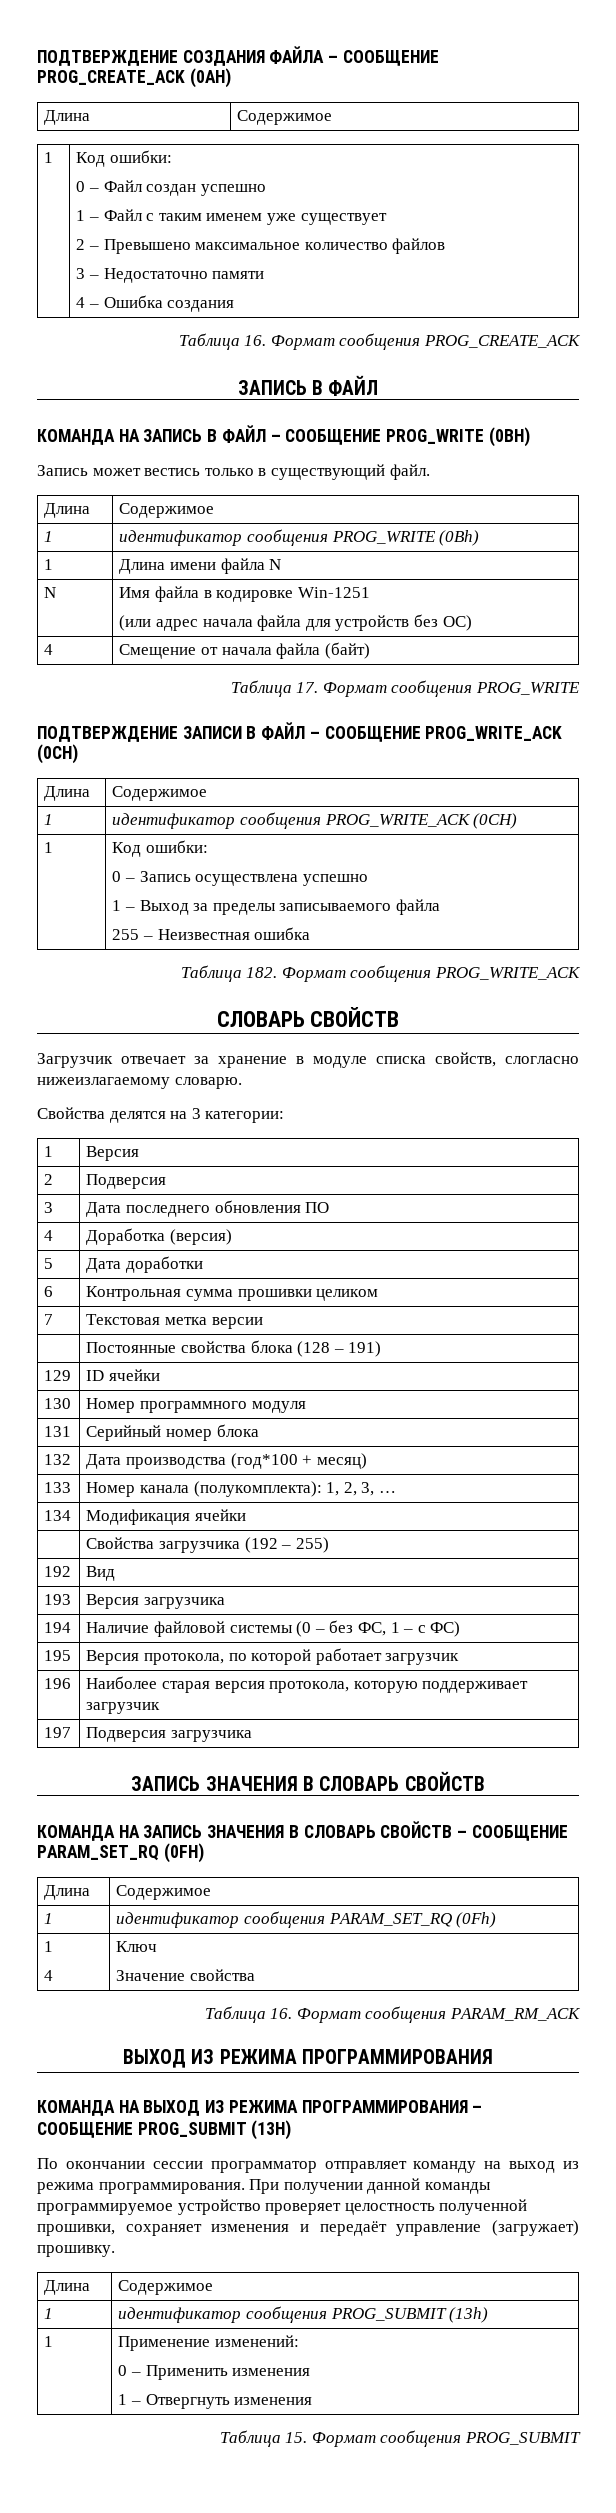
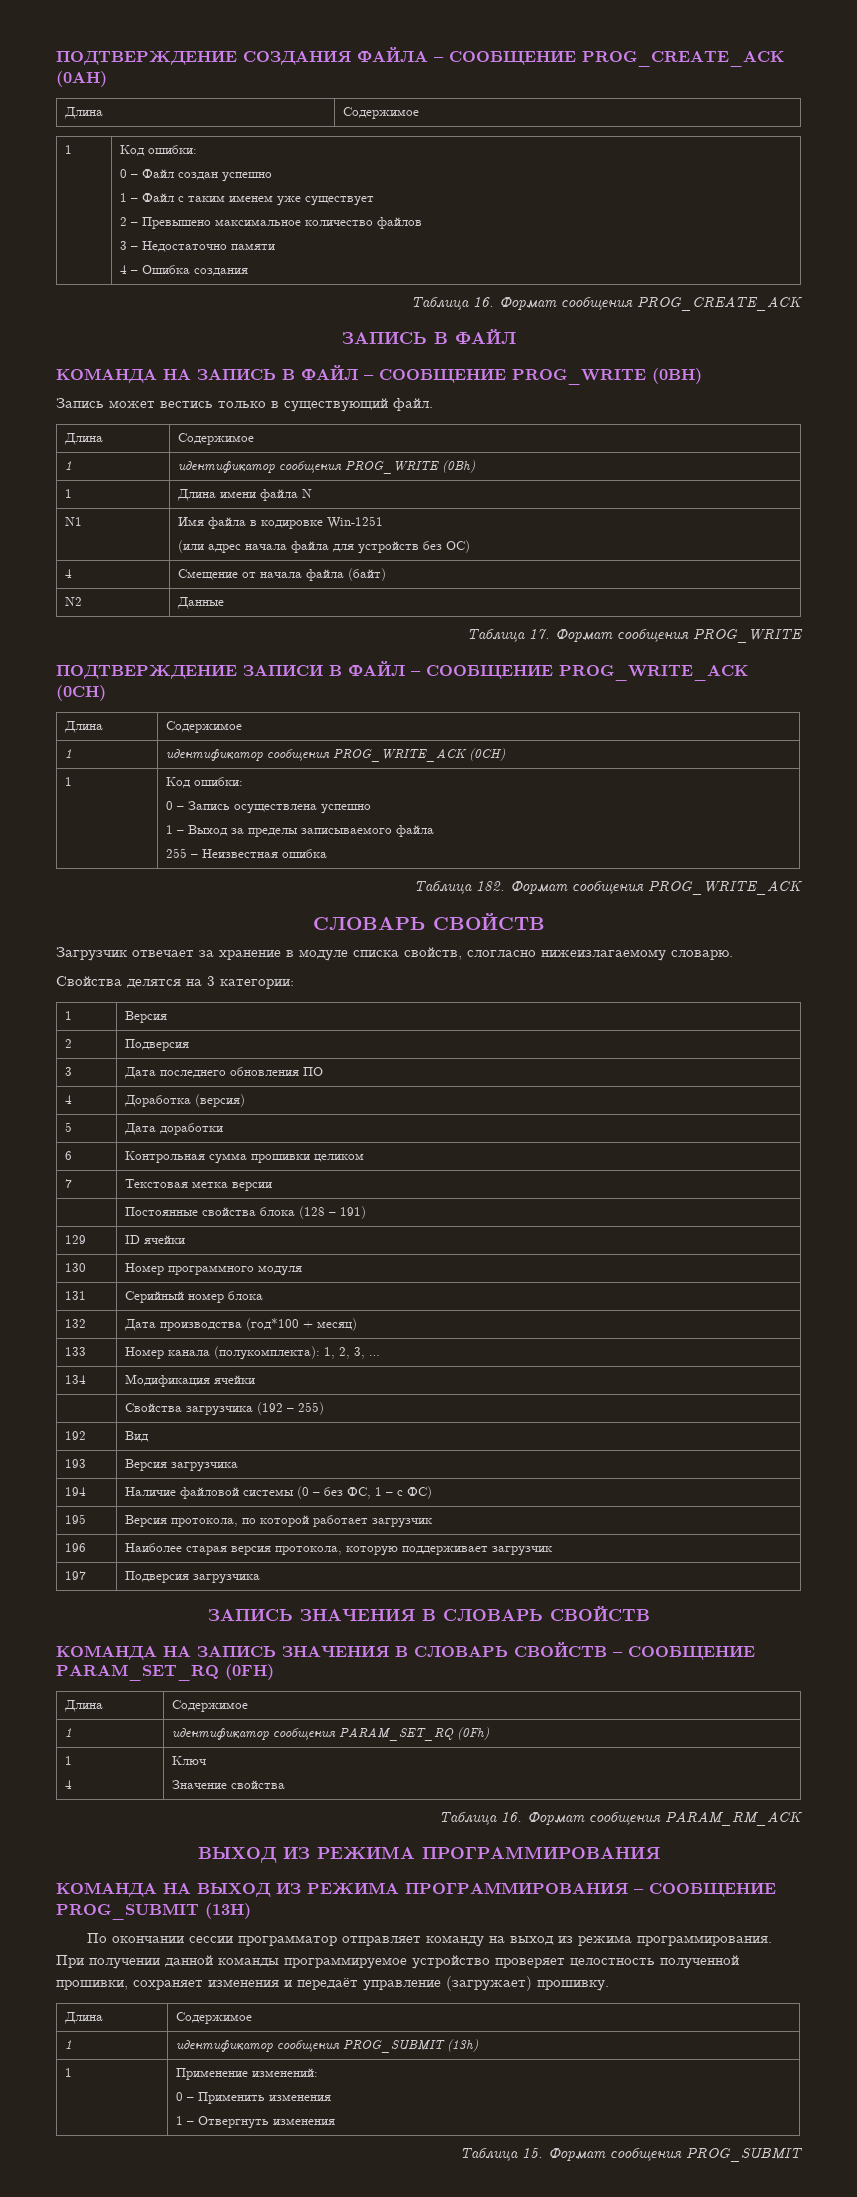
[44,587,57,598] N -> [64,517,82,526] N1
(370, 650) none -> [64,597,82,606] [176,597,224,609] // N2 | Данные

